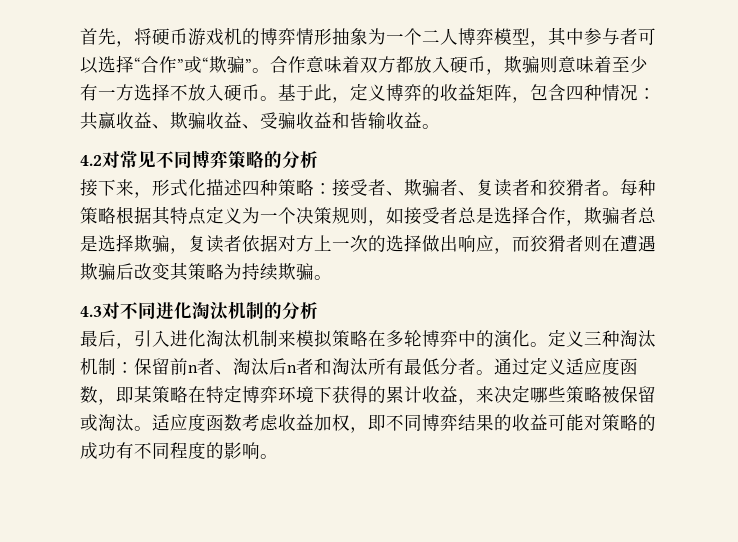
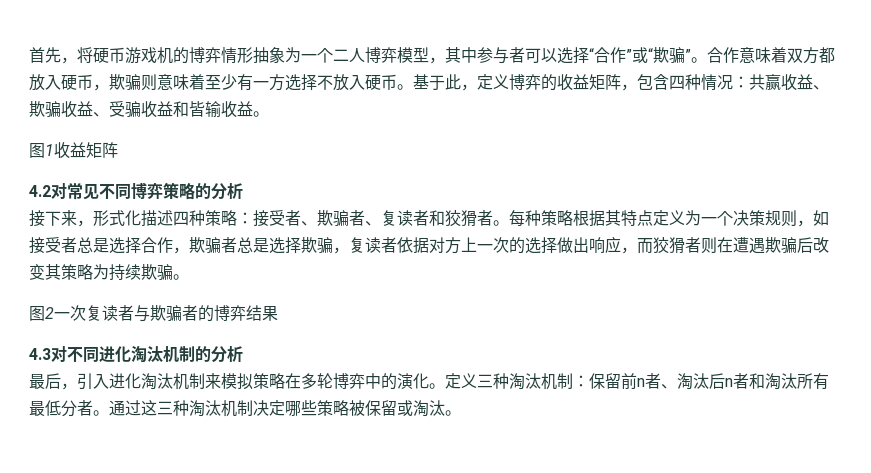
(440, 126) none -> [29,142,118,159] // 图1收益矩阵
(332, 277) none -> [29,305,278,322] // 图2一次复读者与欺骗者的博弈结果
[530,357,638,375] [80,385,494,405] 定义适应度函数，即某策略在特定博弈环境下获得的累计收益，来 -> [141,400,253,417] 这三种淘汰机制
[152,414,656,433] [80,442,278,459] 适应度函数考虑收益加权，即不同博弈结果的收益可能对策略的成功有不同程度的影响。 -> (461, 413) none

